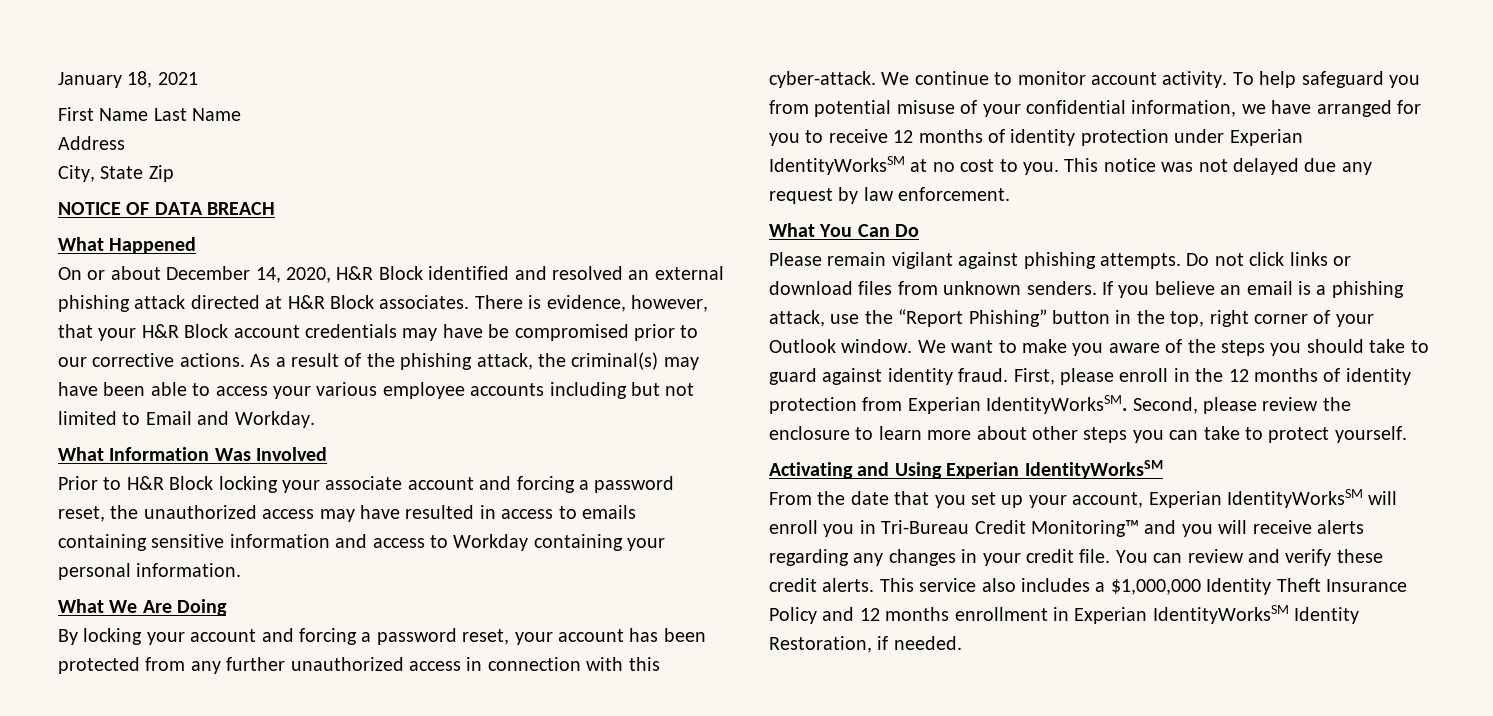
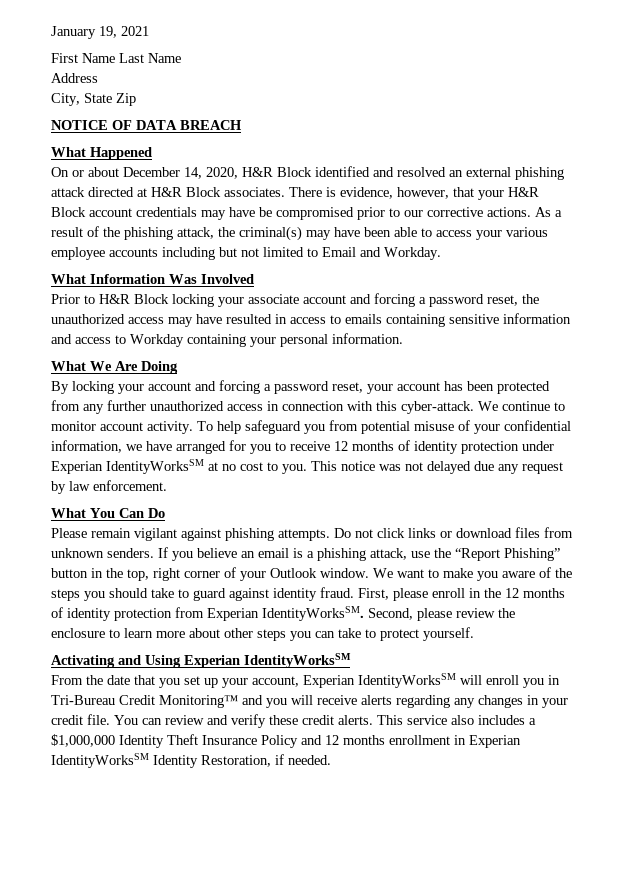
[127,71,153,88] 18, -> [99,26,117,38] 19,

